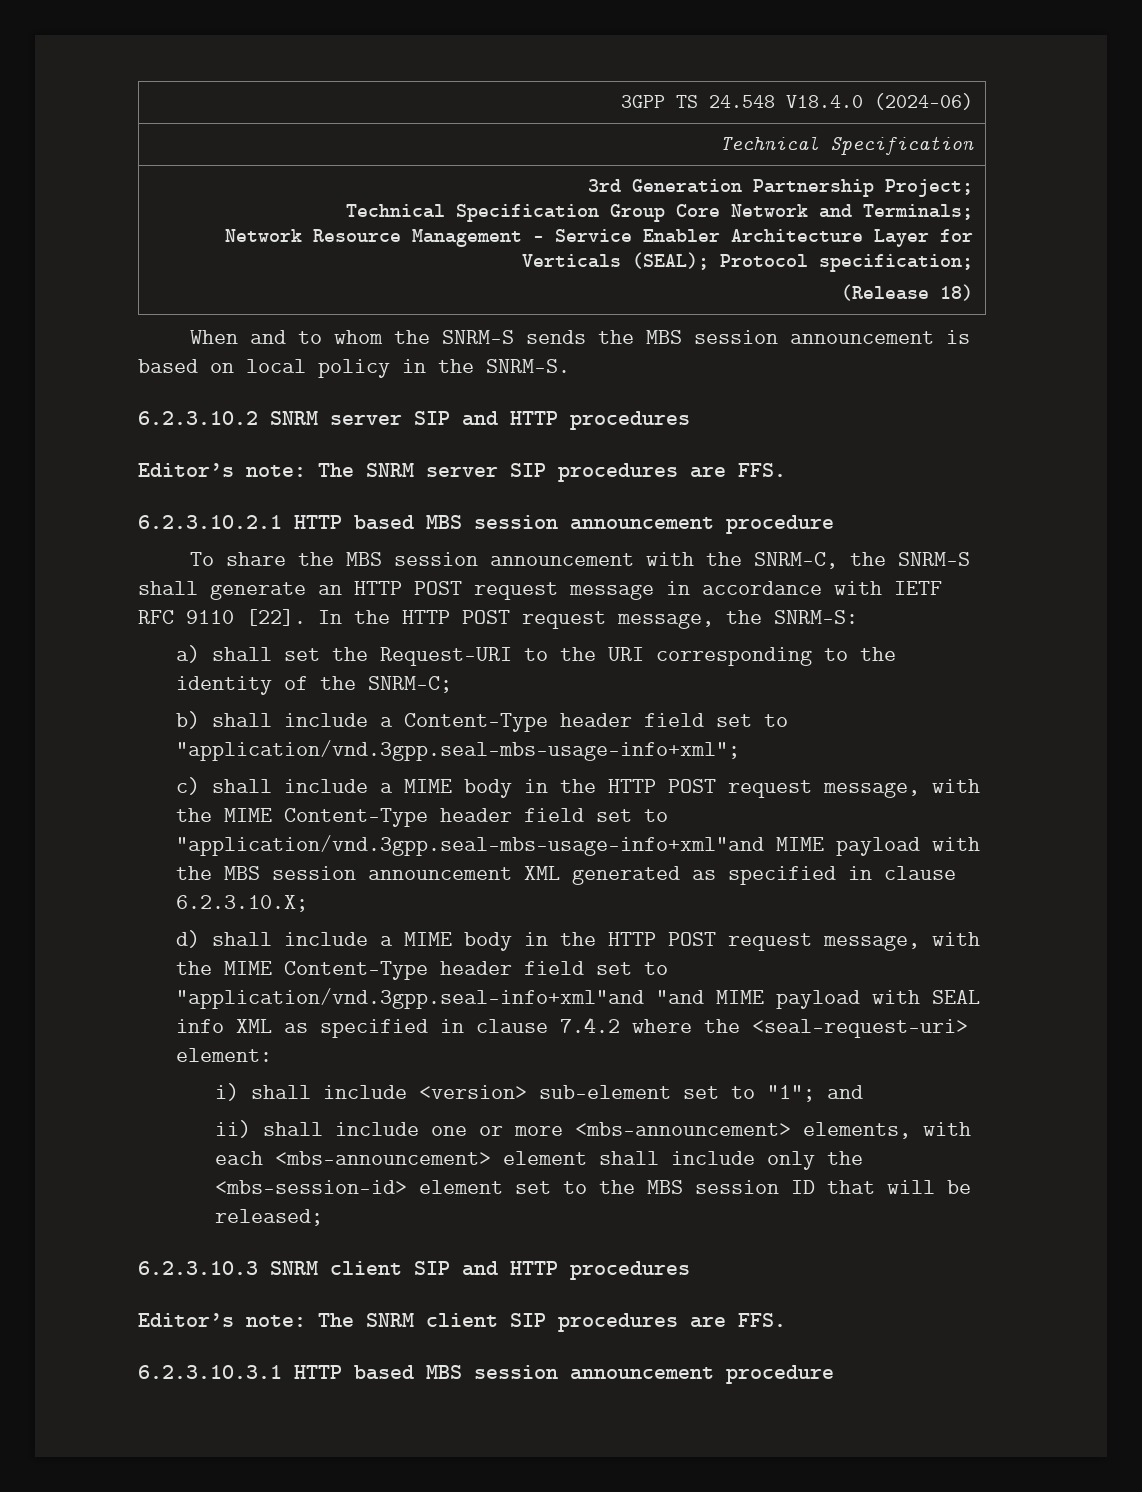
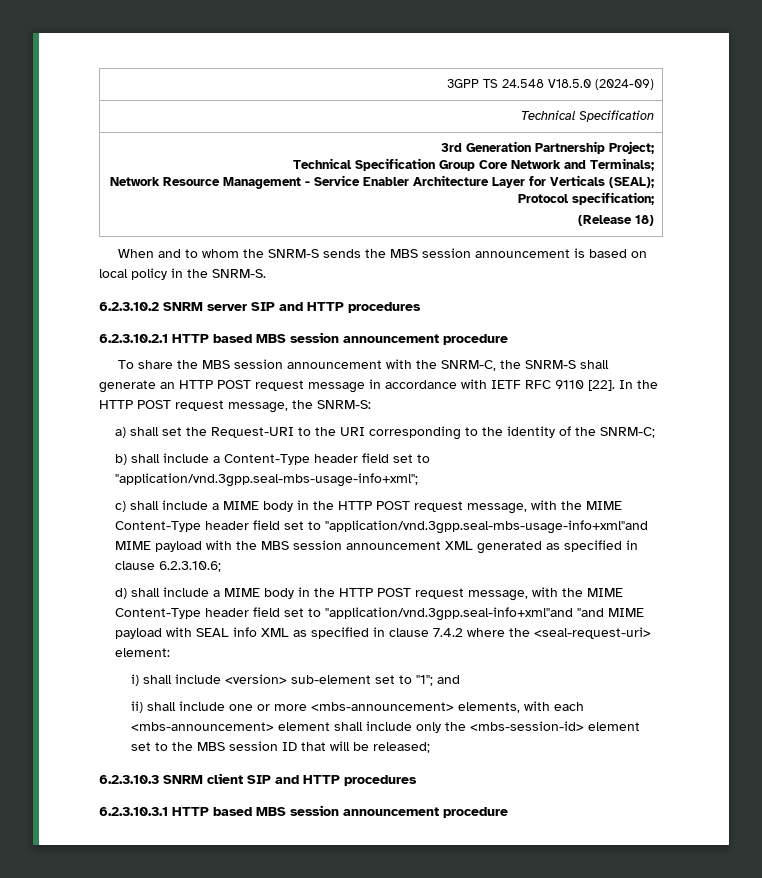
[785,93,973,110] V18.4.0 (2024-06) -> [548,79,655,90] V18.5.0 (2024-09)
[138,463,786,482] // Editor’s note: The SNRM server SIP procedures are FFS. -> (421, 307) none
[176,895,309,912] 6.2.3.10.X; -> [159,561,222,572] 6.2.3.10.6;
[138,1313,786,1332] // Editor’s note: The SNRM client SIP procedures are FFS. -> (417, 780) none

